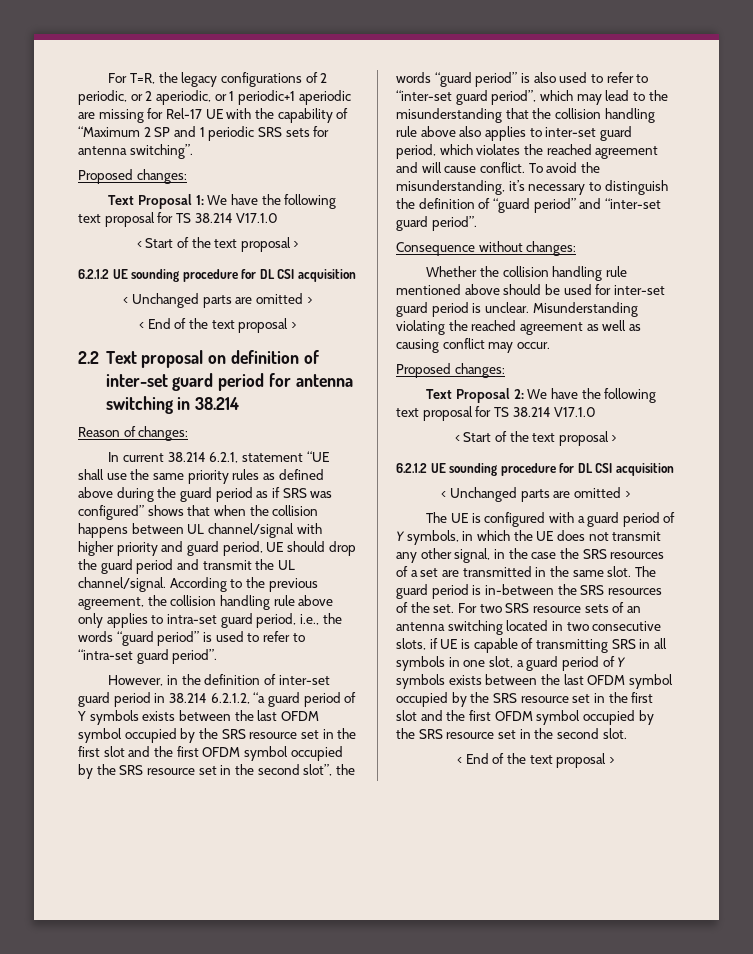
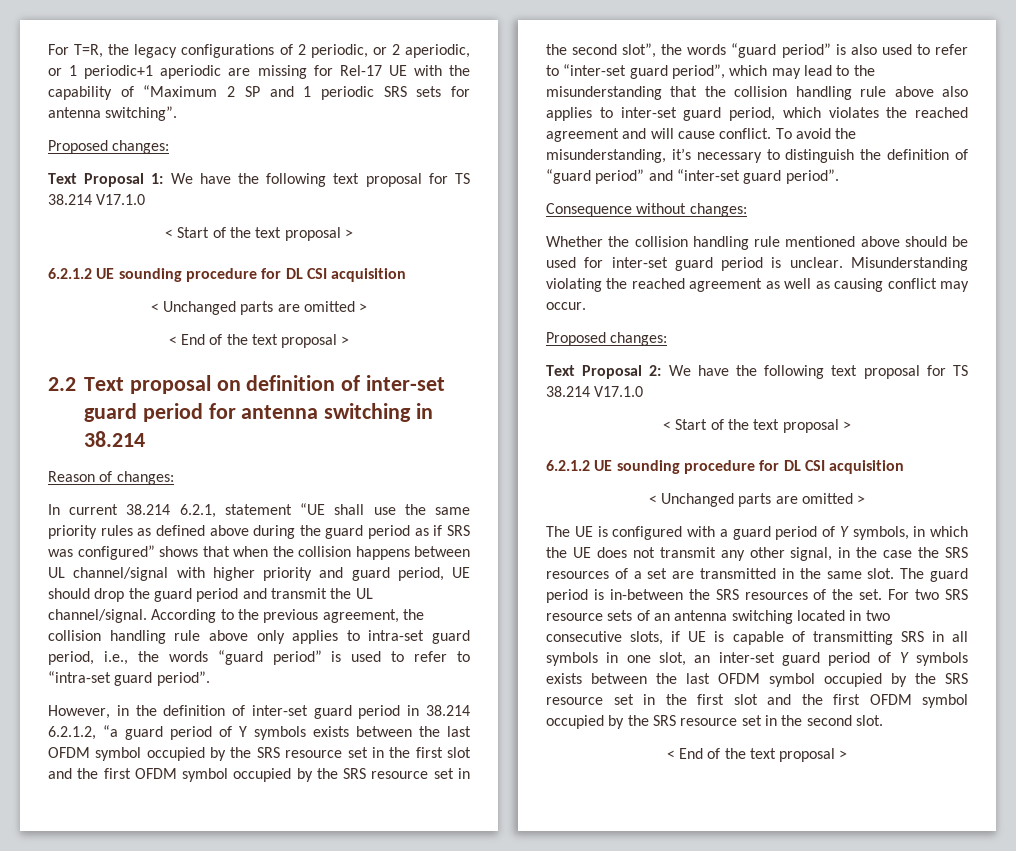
[516,660,524,667] a -> [694,652,775,663] an inter-set

